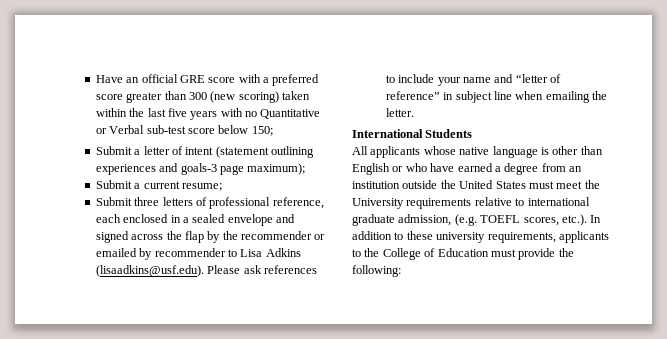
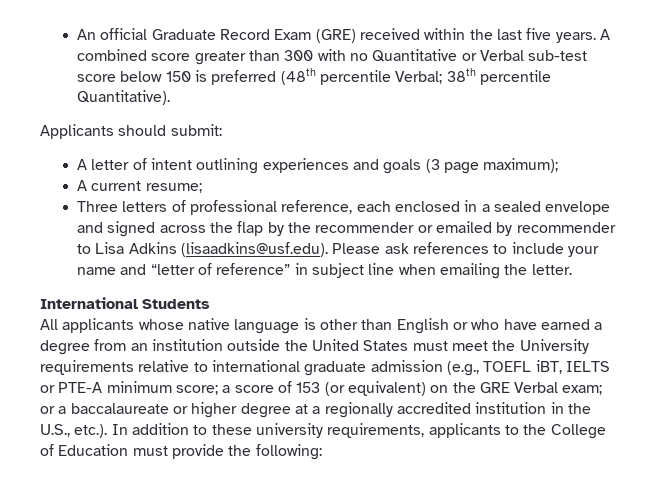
[95,74,320,86] [95,91,311,103] [95,108,218,120] Have an official GRE score with a preferred score greater than 300 (new scoring) taken within the last five years -> [77,28,611,43] [77,49,314,65] An official Graduate Record Exam (GRE) received within the last five years. A combined score greater than 300
[251,126,273,136] [95,146,141,155] 150; // Submit a -> [165,68,552,85] [77,90,171,105] [40,124,222,139] [77,159,88,170] 150 is preferred (48th percentile Verbal; 38th percentile Quantitative). // Applicants should submit: // A
[215,146,269,158] (statement -> (193, 164) none
[180,163,217,175] goals-3 -> [383,159,440,174] goals (3
[95,180,141,189] Submit a -> [77,180,88,191] A
[95,197,160,206] Submit three -> [77,201,119,212] Three
[398,214,559,226] admission, (e.g. TOEFL scores, -> [370,360,610,376] [40,381,603,396] [40,402,591,418] [40,424,70,437] admission (e.g., TOEFL iBT, IELTS or PTE-A minimum score; a score of 153 (or equivalent) on the GRE Verbal exam; or a baccalaureate or higher degree at a regionally accredited institution in the U.S.,

